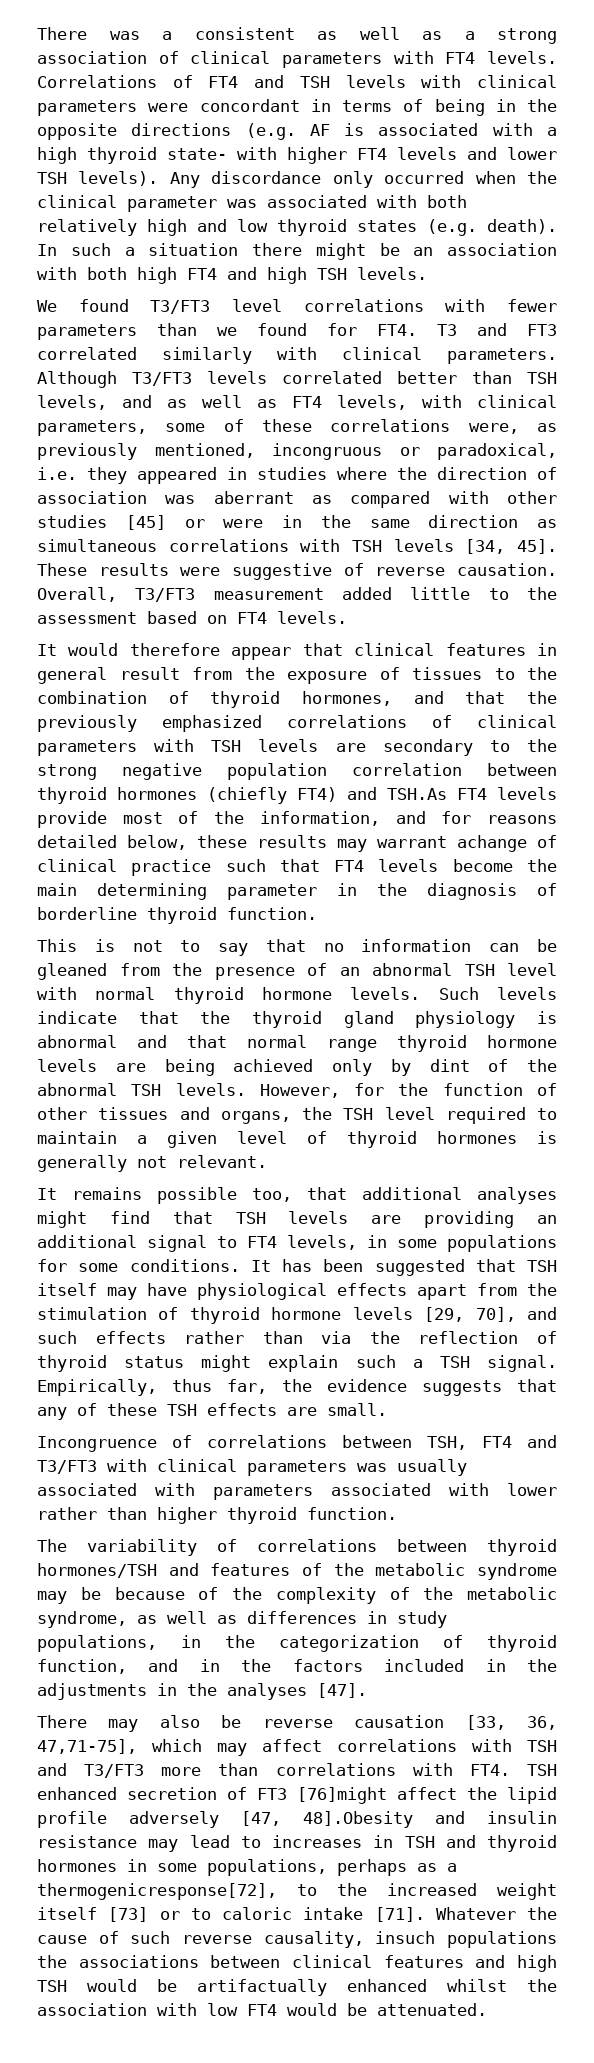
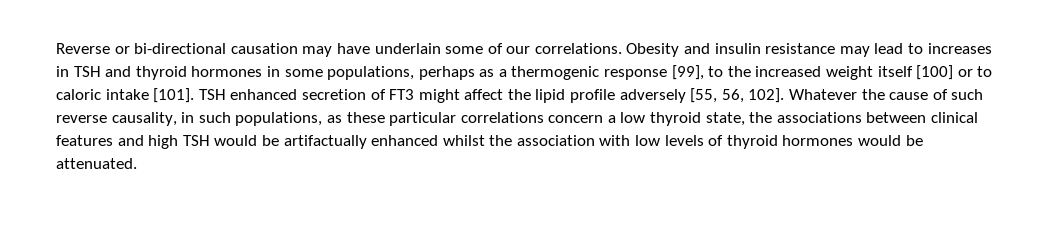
[37,27,557,44] [37,51,557,68] [37,75,557,88] [37,99,557,116] [37,123,557,140] [37,147,557,164] [37,171,557,188] [37,195,467,212] [37,219,557,236] [37,243,557,260] [37,267,427,284] [37,299,557,314] [37,323,557,340] [37,347,557,364] [37,371,557,388] [37,395,557,410] [37,419,557,436] [37,443,557,460] [37,467,557,484] [37,491,557,508] [37,515,557,530] [37,539,557,554] [37,563,557,580] [37,587,557,602] [37,611,347,624] [37,643,557,660] [37,667,557,684] [37,691,557,708] [37,715,557,732] [37,739,558,756] [37,763,557,780] [37,787,557,804] [37,811,557,828] [37,835,557,852] [37,859,557,876] [37,883,557,900] [37,907,317,924] [37,939,557,956] [37,963,557,980] [37,987,557,1004] [37,1011,557,1028] [37,1035,557,1052] [37,1059,557,1076] [37,1083,557,1098] [37,1107,557,1124] [37,1131,557,1148] [37,1155,267,1172] [37,1187,557,1204] [37,1211,557,1228] [37,1235,557,1252] [37,1259,557,1276] [37,1283,557,1300] [37,1307,557,1324] [37,1331,557,1344] [37,1355,558,1372] [37,1379,557,1396] [37,1403,387,1420] [37,1435,557,1452] [37,1459,467,1476] [37,1483,557,1500] [37,1507,397,1524] [37,1539,557,1556] [37,1563,557,1580] [37,1587,557,1604] [37,1611,447,1628] [37,1635,557,1652] [37,1659,558,1674] [37,1683,367,1700] [37,1715,557,1732] [37,1739,557,1756] [37,1763,557,1778] [37,1787,557,1804] [37,1811,413,1828] There was a consistent as well as a strong association of clinical parameters with FT4 levels. Correlations of FT4 and TSH levels with clinical parameters were concordant in terms of being in the opposite directions (e.g. AF is associated with a high thyroid state- with higher FT4 levels and lower TSH levels). Any discordance only occurred when the clinical parameter was associated with both relatively high and low thyroid states (e.g. death). In such a situation there might be an association with both high FT4 and high TSH levels. // We found T3/FT3 level correlations with fewer parameters than we found for FT4. T3 and FT3 correlated similarly with clinical parameters. Although T3/FT3 levels correlated better than TSH levels, and as well as FT4 levels, with clinical parameters, some of these correlations were, as previously mentioned, incongruous or paradoxical, i.e. they appeared in studies where the direction of association was aberrant as compared with other studies [45] or were in the same direction as simultaneous correlations with TSH levels [34, 45]. These results were suggestive of reverse causation. Overall, T3/FT3 measurement added little to the assessment based on FT4 levels. // It would therefore appear that clinical features in general result from the exposure of tissues to the combination of thyroid hormones, and that the previously emphasized correlations of clinical parameters with TSH levels are secondary to the strong negative population correlation between thyroid hormones (chiefly FT4) and TSH.As FT4 levels provide most of the information, and for reasons detailed below, these results may warrant achange of clinical practice such that FT4 levels become the main determining parameter in the diagnosis of borderline thyroid function. // This is not to say that no information can be gleaned from the presence of an abnormal TSH level with normal thyroid hormone levels. Such levels indicate that the thyroid gland physiology is abnormal and that normal range thyroid hormone levels are being achieved only by dint of the abnormal TSH levels. However, for the function of other tissues and organs, the TSH level required to maintain a given level of thyroid hormones is generally not relevant. // It remains possible too, that additional analyses might find that TSH levels are providing an additional signal to FT4 levels, in some populations for some conditions. It has been suggested that TSH itself may have physiological effects apart from the stimulation of thyroid hormone levels [29, 70], and such effects rather than via the reflection of thyroid status might explain such a TSH signal. Empirically, thus far, the evidence suggests that any of these TSH effects are small. // Incongruence of correlations between TSH, FT4 and T3/FT3 with clinical parameters was usually associated with parameters associated with lower rather than higher thyroid function. // The variability of correlations between thyroid hormones/TSH and features of the metabolic syndrome may be because of the complexity of the metabolic syndrome, as well as differences in study populations, in the categorization of thyroid function, and in the factors included in the adjustments in the analyses [47]. // There may also be reverse causation [33, 36, 47,71-75], which may affect correlations with TSH and T3/FT3 more than correlations with FT4. TSH enhanced secretion of FT3 [76]might affect the lipid profile adversely [47, 48].Obesity -> [56,43,680,57] Reverse or bi-directional causation may have underlain some of our correlations. Obesity
[37,1883,277,1900] thermogenicresponse[72], -> [511,65,704,80] thermogenic response [99],
[108,1907,149,1922] [73] -> [916,65,954,80] [100]
[374,1907,425,1922] [71]. -> [153,88,785,103] [101]. TSH enhanced secretion of FT3 might affect the lipid profile adversely [55, 56, 102].
[375,1931,557,1948] insuch populations -> [181,112,745,126] in such populations, as these particular correlations concern a low thyroid state,
[247,2004,277,2016] FT4 -> [664,135,854,149] levels of thyroid hormones

